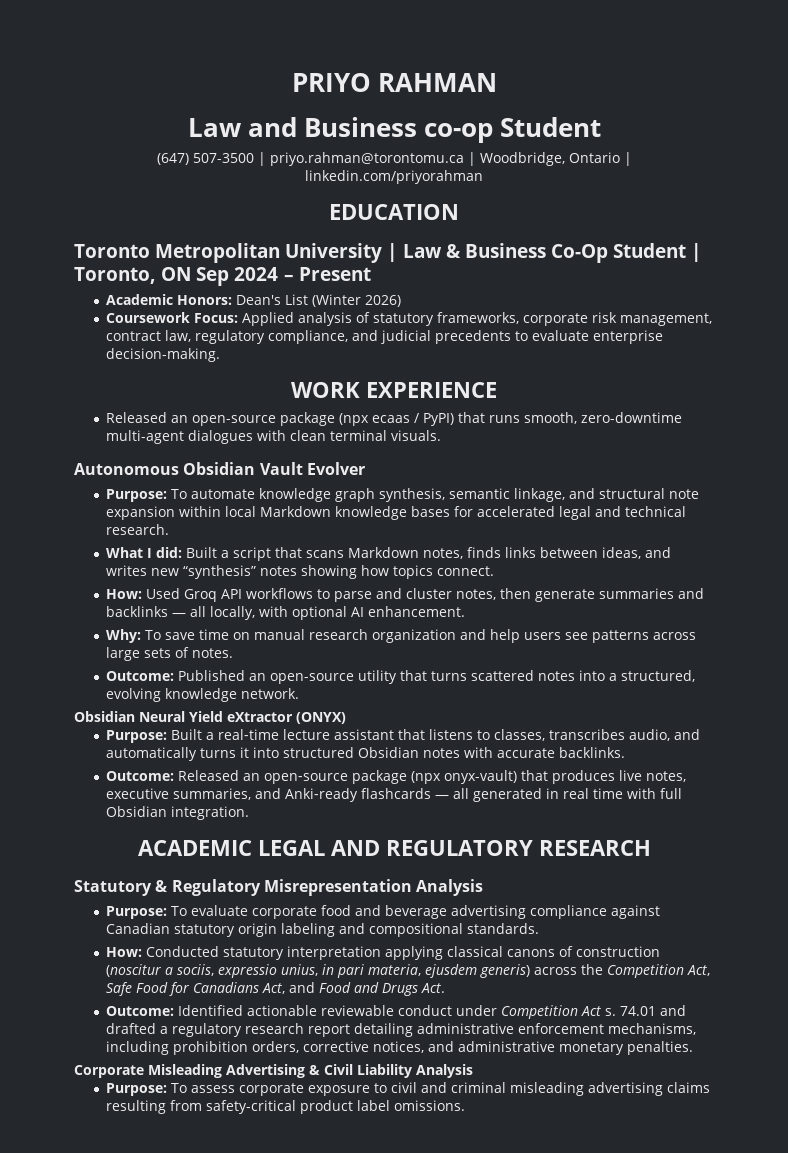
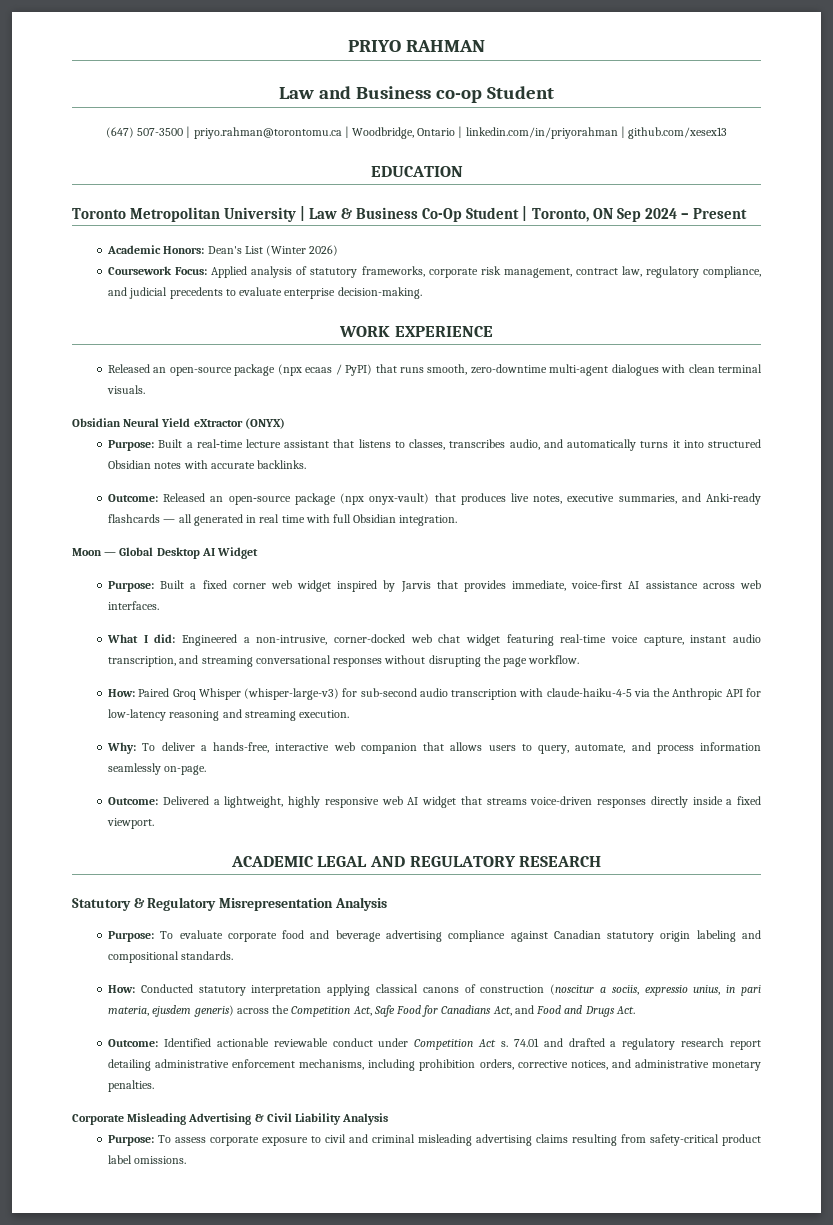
[305,170,483,184] linkedin.com/priyorahman -> [465,126,728,139] linkedin.com/in/priyorahman | github.com/xesex13
[74,462,365,475] [106,488,700,502] [106,506,687,520] [106,524,170,535] [106,547,672,561] [106,565,495,579] [106,588,705,602] [106,606,466,620] [106,629,697,643] [106,647,234,661] [106,670,696,684] [106,688,300,702] // Autonomous Obsidian Vault Evolver // Purpose: To automate knowledge graph synthesis, semantic linkage, and structural note expansion within local Markdown knowledge bases for accelerated legal and technical research. // What I did: Built a script that scans Markdown notes, finds links between ideas, and writes new “synthesis” notes showing how topics connect. // How: Used Groq API workflows to parse and cluster notes, then generate summaries and backlinks — all locally, with optional AI enhancement. // Why: To save time on manual research organization and help users see patterns across large sets of notes. // Outcome: Published an open-source utility that turns scattered notes into a structured, evolving knowledge network. -> (146, 389) none
(250, 813) none -> [72,547,259,559] [108,580,762,592] [108,601,160,610] [107,634,761,646] [108,655,580,667] [108,688,761,700] [108,709,350,721] [107,742,761,754] [108,763,207,775] [108,796,761,808] [107,818,155,829] // Moon — Global Desktop AI Widget // Purpose: Built a fixed corner web widget inspired by Jarvis that provides immediate, voice-first AI assistance across web interfaces. // What I did: Engineered a non-intrusive, corner-docked web chat widget featuring real-time voice capture, instant audio transcription, and streaming conversational responses without disrupting the page workflow. // How: Paired Groq Whisper (whisper-large-v3) for sub-second audio transcription with claude-haiku-4-5 via the Anthropic API for low-latency reasoning and streaming execution. // Why: To deliver a hands-free, interactive web companion that allows users to query, automate, and process information seamlessly on-page. // Outcome: Delivered a lightweight, highly responsive web AI widget that streams voice-driven responses directly inside a fixed viewport.

